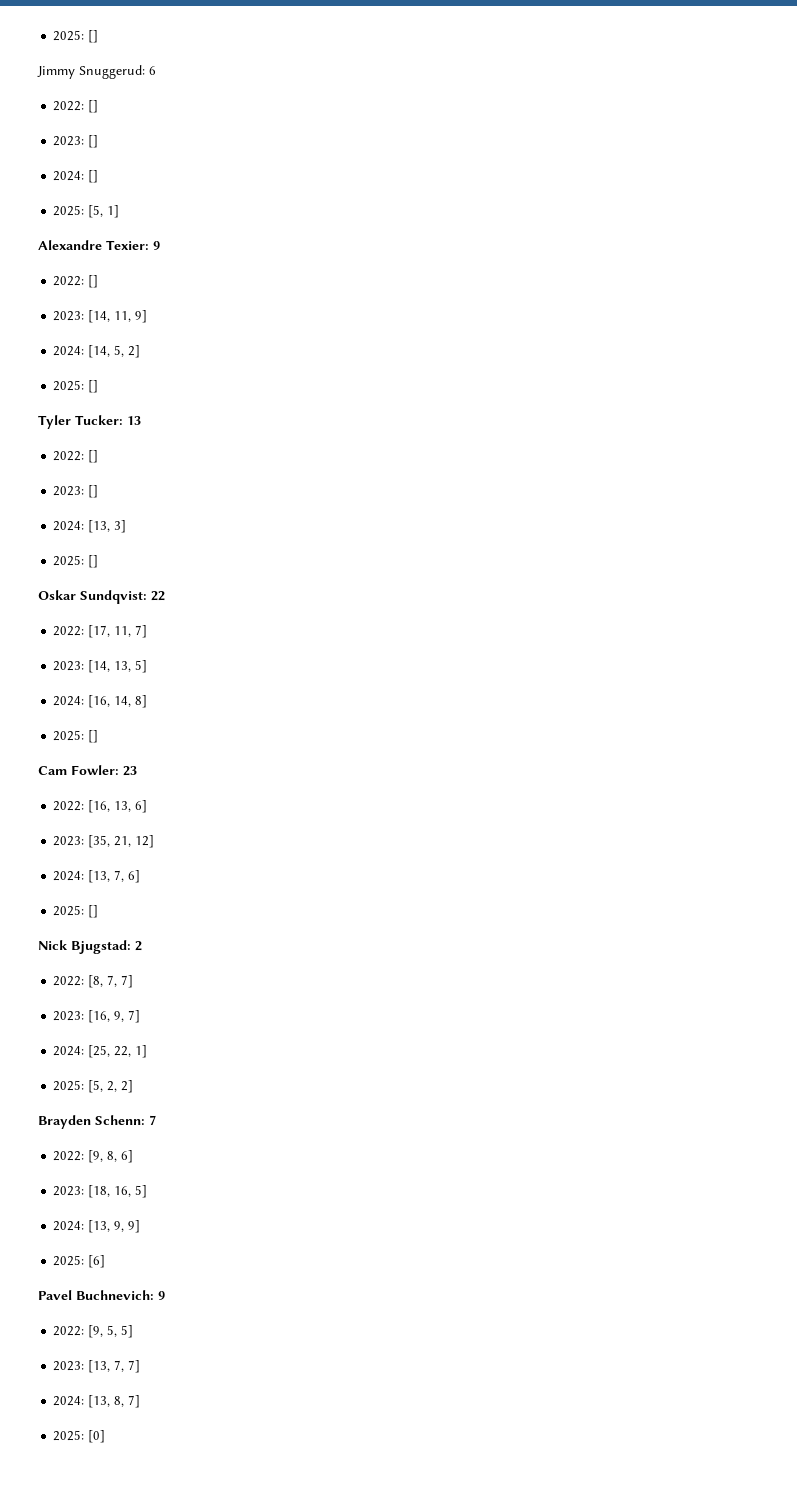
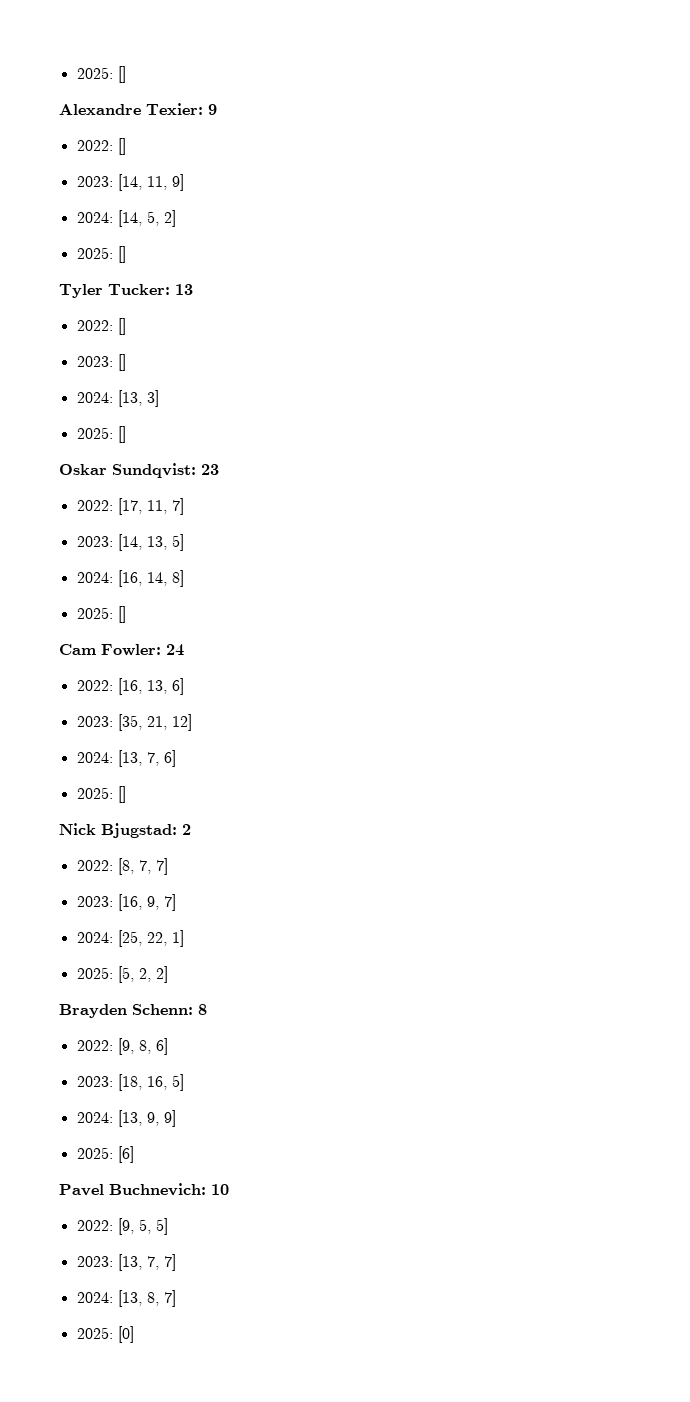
[53,30,99,43] [37,65,156,79] [53,100,99,113] [53,135,99,148] [53,170,99,183] [53,205,120,218] 2025: [] // Jimmy Snuggerud: 6 // 2022: [] // 2023: [] // 2024: [] // 2025: [5, 1] -> [76,66,126,83] 2025: []
[151,591,165,601] 22 -> [201,464,219,475] 23
[123,766,137,776] 23 -> [166,644,184,656] 24
[149,1115,156,1125] 7 -> [198,1004,207,1015] 8
[158,1291,165,1300] 9 -> [211,1184,229,1195] 10

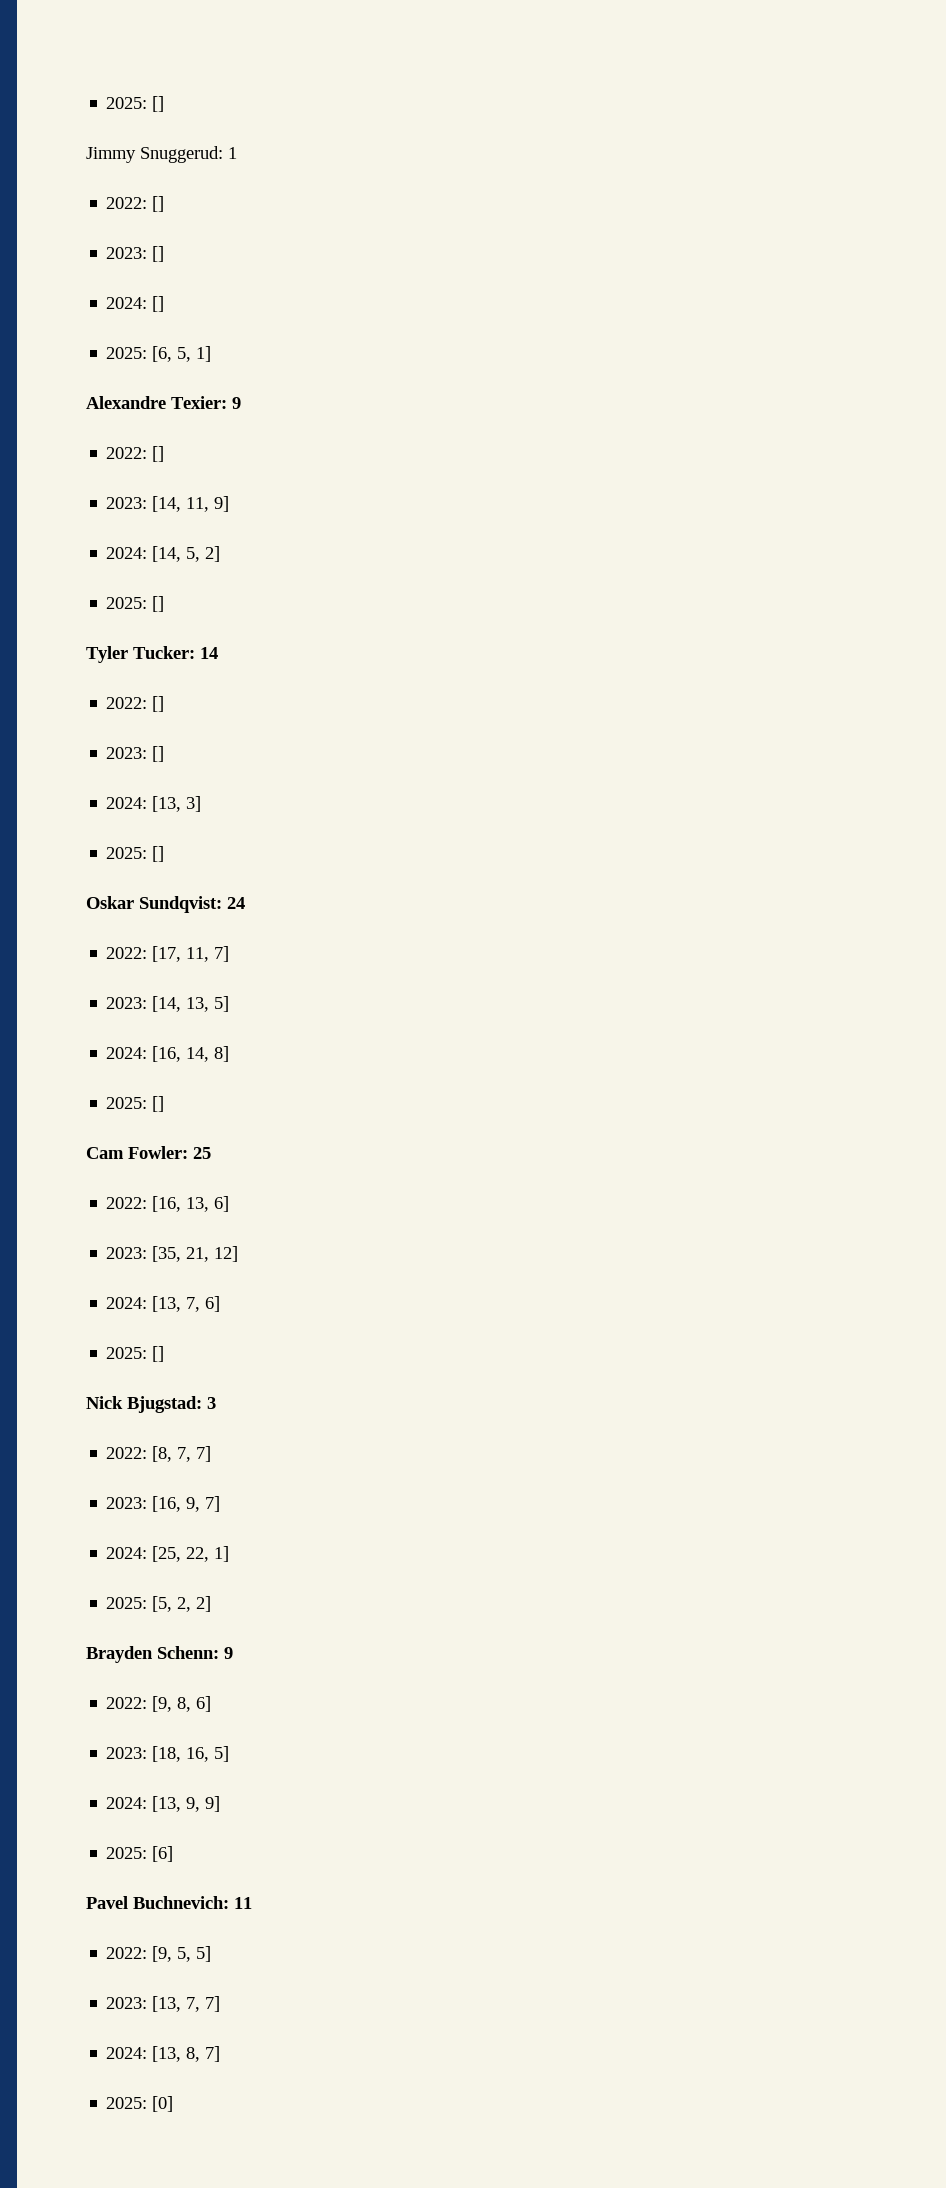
[76,66,126,83] 2025: [] -> [106,96,165,112] [86,146,237,163] [106,196,165,212] [106,246,165,262] [106,296,165,312] [106,346,212,362] 2025: [] // Jimmy Snuggerud: 1 // 2022: [] // 2023: [] // 2024: [] // 2025: [6, 5, 1]
[175,284,193,295] 13 -> [200,647,218,659] 14
[201,464,219,475] 23 -> [227,897,245,909] 24
[166,644,184,656] 24 -> [193,1147,211,1159] 25
[182,824,191,835] 2 -> [207,1397,216,1409] 3
[198,1004,207,1015] 8 -> [224,1647,233,1659] 9
[211,1184,229,1195] 10 -> [234,1897,252,1909] 11

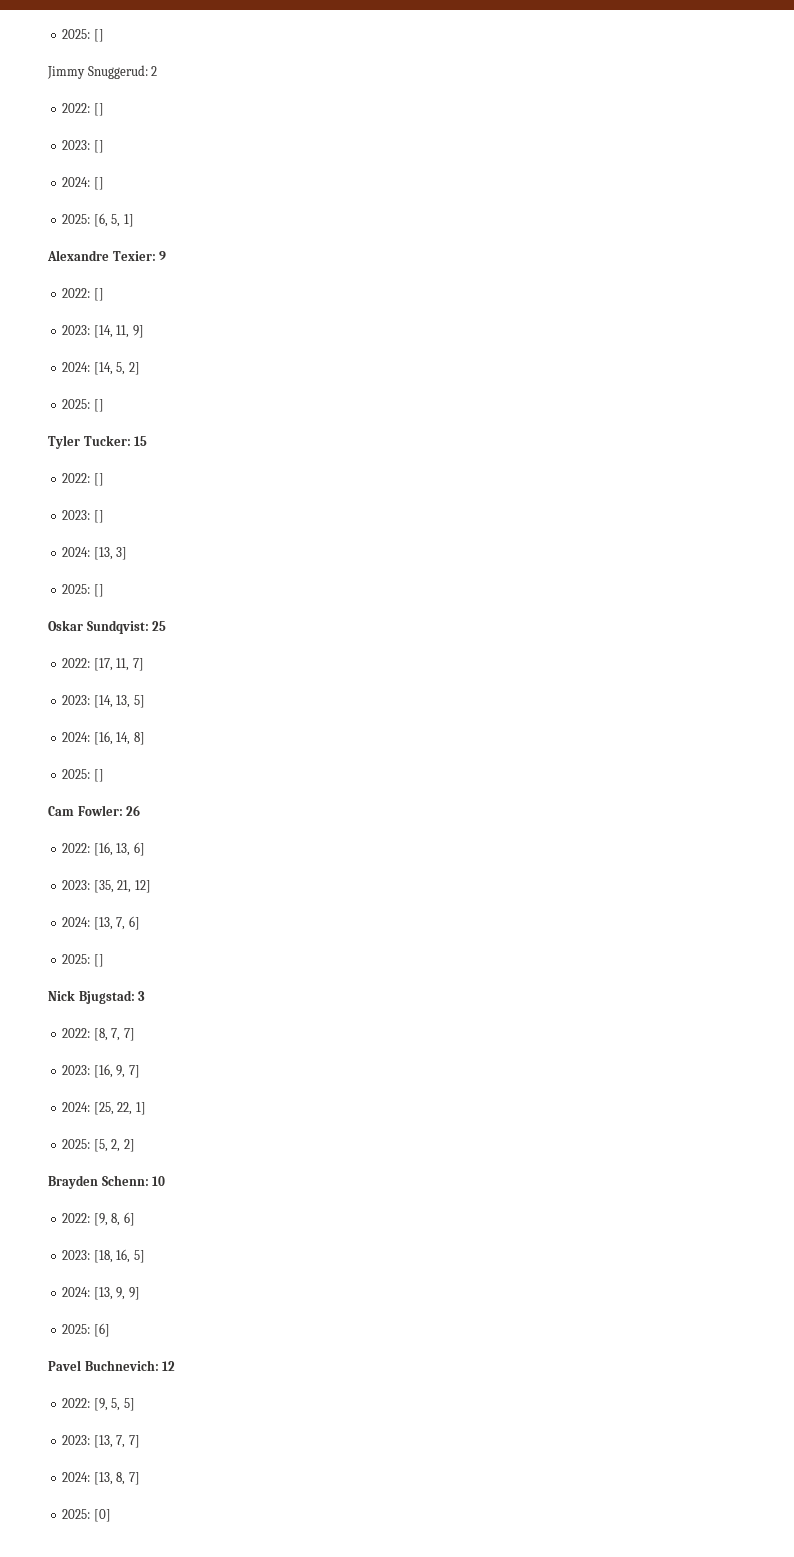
[228,147,237,159] 1 -> [151,66,158,76] 2
[200,647,218,659] 14 -> [134,436,148,446] 15
[227,897,245,909] 24 -> [152,621,167,631] 25
[193,1147,211,1159] 25 -> [126,805,141,816] 26
[224,1647,233,1659] 9 -> [152,1176,166,1186] 10
[234,1897,252,1909] 11 -> [162,1361,176,1371] 12

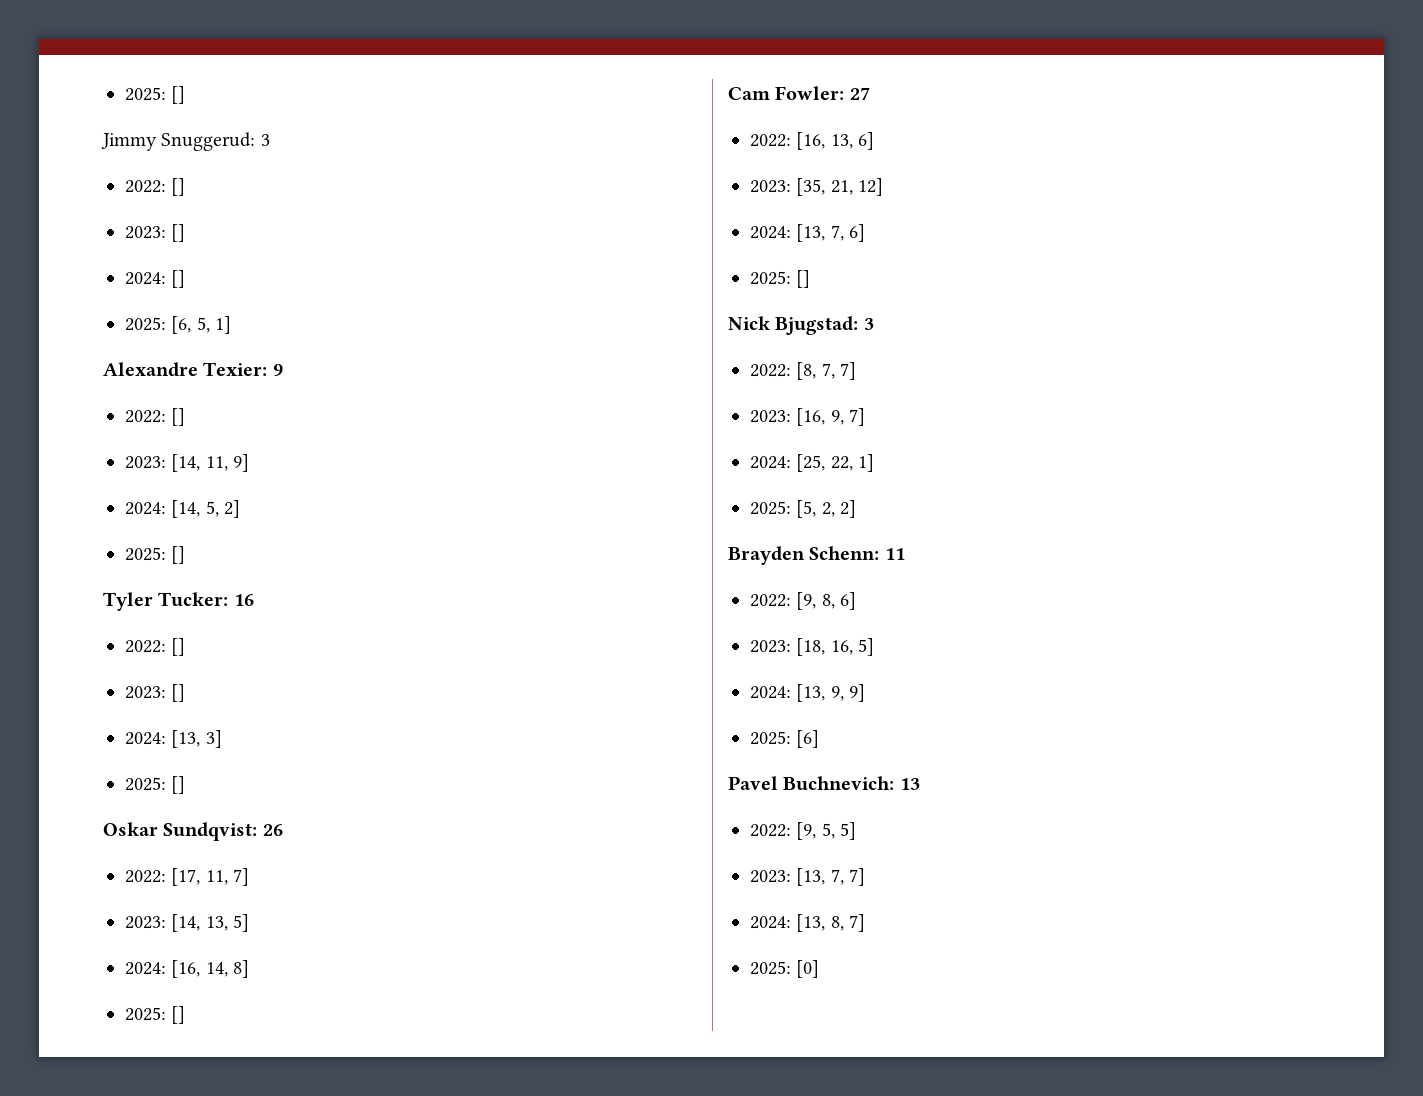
[151,66,158,76] 2 -> [260,134,270,146] 3
[134,436,148,446] 15 -> [233,594,254,606] 16
[152,621,167,631] 25 -> [262,824,283,836] 26
[126,805,141,816] 26 -> [849,87,870,100] 27
[152,1176,166,1186] 10 -> [884,548,905,560] 11
[162,1361,176,1371] 12 -> [899,778,920,790] 13

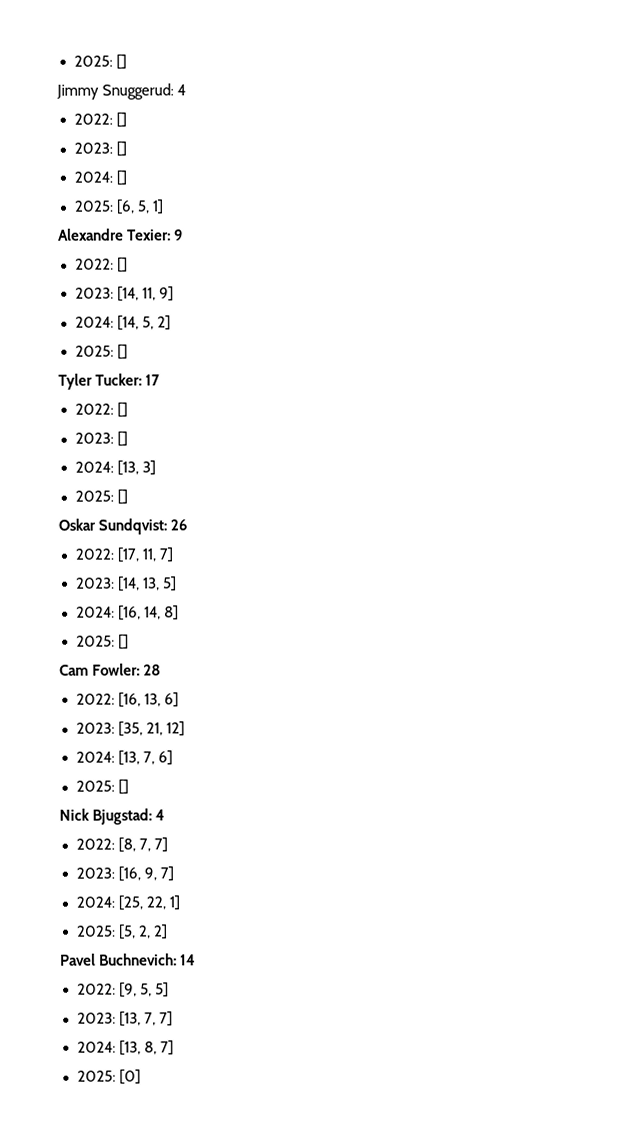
[260,134,270,146] 3 -> [177,84,187,96] 4
[233,594,254,606] 16 -> [145,374,161,386] 17
[849,87,870,100] 27 -> [143,664,162,676] 28
[863,318,874,330] 3 -> [155,809,166,821] 4
[728,546,905,565] [750,592,857,610] [750,638,875,656] [750,684,866,702] [750,730,820,748] // Brayden Schenn: 11 // 2022: [9, 8, 6] // 2023: [18, 16, 5] // 2024: [13, 9, 9] // 2025: [6] -> (168, 931) none
[899,778,920,790] 13 -> [180,954,197,966] 14

